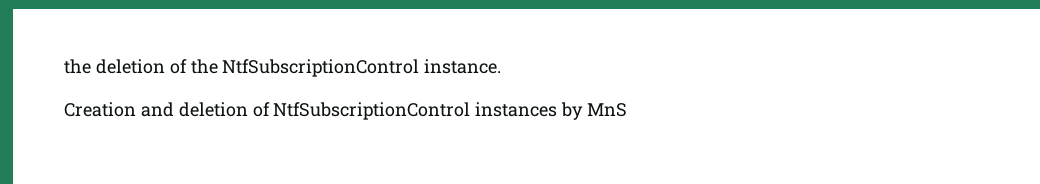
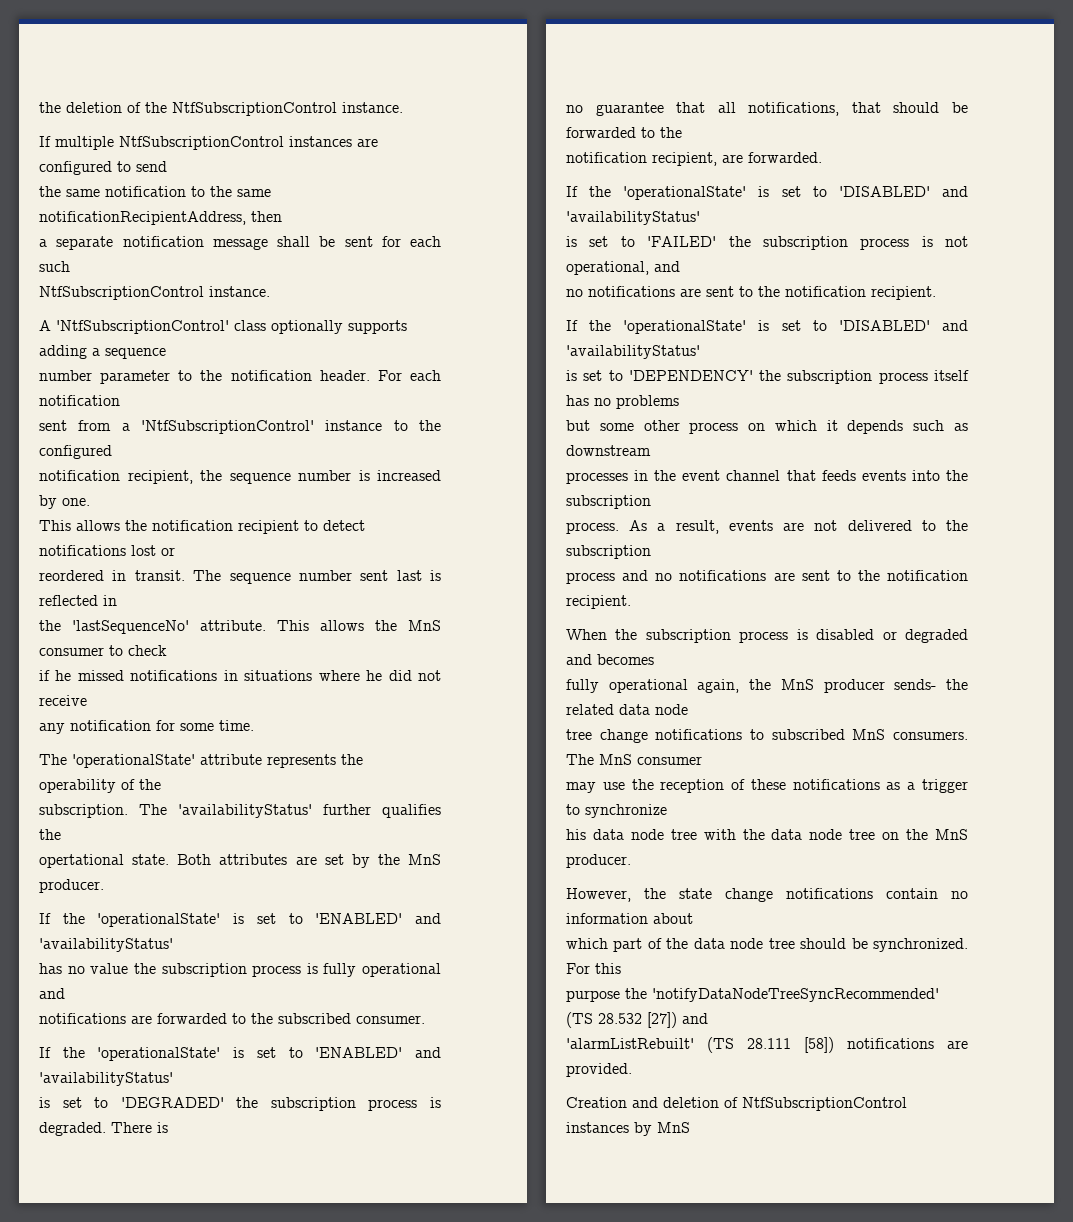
(502, 66) none -> [39,136,378,150] [39,161,167,175] [39,186,271,197] [39,211,282,225] [39,236,441,250] [39,261,70,272] [39,286,270,300] [39,320,407,334] [39,345,166,359] [39,370,442,384] [39,395,120,406] [39,420,441,434] [39,445,112,459] [39,470,441,484] [39,495,90,509] [39,520,365,534] [39,545,175,556] [39,570,441,584] [39,595,117,606] [39,620,441,634] [39,645,167,656] [39,670,442,681] [39,695,87,706] [39,720,254,734] [39,754,363,768] [39,779,161,793] [39,804,441,818] [39,829,61,840] [39,854,441,868] [39,879,104,893] [39,913,442,927] [39,938,173,952] [39,963,441,977] [39,988,65,999] [39,1013,425,1024] [39,1047,442,1061] [39,1072,173,1086] [39,1097,441,1111] [39,1122,168,1136] [566,102,968,116] [566,127,682,138] [566,152,822,166] [566,186,968,200] [566,211,700,225] [566,236,968,250] [566,261,680,275] [566,286,936,300] [566,320,968,334] [566,345,700,359] [566,370,969,384] [566,395,679,409] [566,420,968,434] [566,445,651,456] [566,470,968,484] [566,495,651,509] [566,520,968,534] [566,545,651,559] [566,570,968,584] [566,595,631,609] [566,629,968,643] [566,654,654,665] [566,679,968,693] [566,704,688,715] [566,729,968,743] [566,754,702,765] [566,779,968,793] [566,804,667,818] [566,829,969,840] [566,854,631,868] [566,888,968,902] [566,913,693,924] [566,938,968,952] [566,963,621,974] [566,988,939,1002] [566,1012,708,1028] [566,1037,968,1053] [566,1063,632,1077] // If multiple NtfSubscriptionControl instances are configured to send // the same notification to the same notificationRecipientAddress, then // a separate notification message shall be sent for each such // NtfSubscriptionControl instance. // A 'NtfSubscriptionControl' class optionally supports adding a sequence // number parameter to the notification header. For each notification // sent from a 'NtfSubscriptionControl' instance to the configured // notification recipient, the sequence number is increased by one. // This allows the notification recipient to detect notifications lost or // reordered in transit. The sequence number sent last is reflected in // the 'lastSequenceNo' attribute. This allows the MnS consumer to check // if he missed notifications in situations where he did not receive // any notification for some time. // The 'operationalState' attribute represents the operability of the // subscription. The 'availabilityStatus' further qualifies the // opertational state. Both attributes are set by the MnS producer. // If the 'operationalState' is set to 'ENABLED' and 'availabilityStatus' // has no value the subscription process is fully operational and // notifications are forwarded to the subscribed consumer. // If the 'operationalState' is set to 'ENABLED' and 'availabilityStatus' // is set to 'DEGRADED' the subscription process is degraded. There is // no guarantee that all notifications, that should be forwarded to the // notification recipient, are forwarded. // If the 'operationalState' is set to 'DISABLED' and 'availabilityStatus' // is set to 'FAILED' the subscription process is not operational, and // no notifications are sent to the notification recipient. // If the 'operationalState' is set to 'DISABLED' and 'availabilityStatus' // is set to 'DEPENDENCY' the subscription process itself has no problems // but some other process on which it depends such as downstream // processes in the event channel that feeds events into the subscription // process. As a result, events are not delivered to the subscription // process and no notifications are sent to the notification recipient. // When the subscription process is disabled or degraded and becomes // fully operational again, the MnS producer sends- the related data node // tree change notifications to subscribed MnS consumers. The MnS consumer // may use the reception of these notifications as a trigger to synchronize // his data node tree with the data node tree on the MnS producer. // However, the state change notifications contain no information about // which part of the data node tree should be synchronized. For this // purpose the 'notifyDataNodeTreeSyncRecommended' (TS 28.532 [27]) and // 'alarmListRebuilt' (TS 28.111 [58]) notifications are provided.

